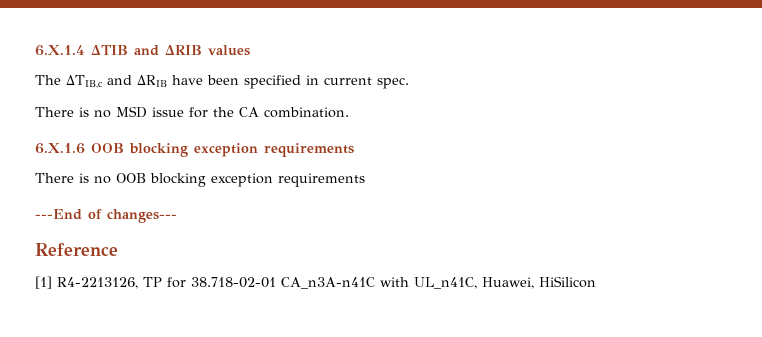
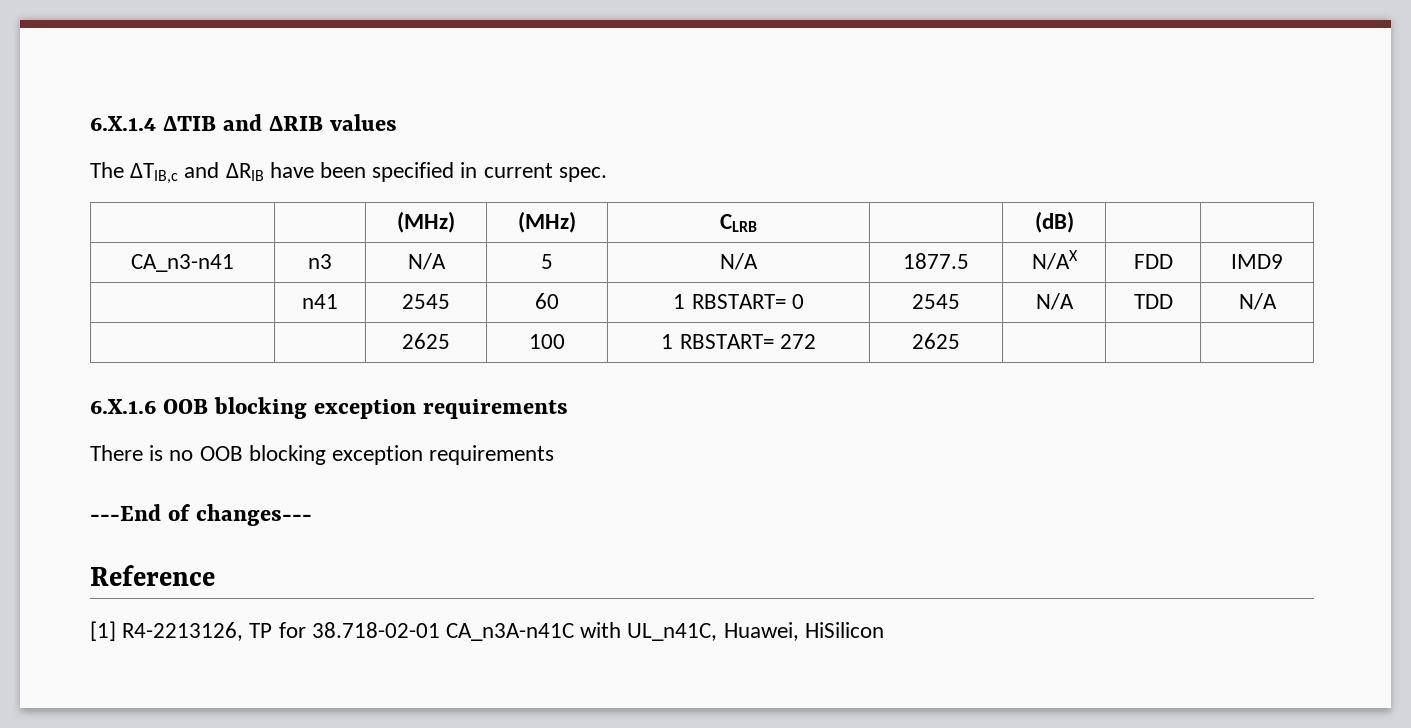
[35,106,349,118] // There is no MSD issue for the CA combination. -> [397,211,455,233] [518,211,576,233] [720,214,757,232] [1034,211,1074,233] [131,254,234,272] [308,254,332,269] [407,253,446,270] [541,254,553,269] [720,253,758,270] [903,253,969,269] [1031,250,1078,270] [1133,254,1173,269] [1231,254,1283,269] [302,294,338,309] [402,294,450,309] [535,293,559,309] [673,294,804,309] [912,294,960,309] [1035,293,1074,310] [1133,294,1173,309] [1238,293,1277,310] [402,333,450,349] [529,334,565,349] [661,334,816,349] [912,333,960,349] // | | (MHz) | (MHz) | CLRB | | (dB) | | // CA_n3-n41 | n3 | N/A | 5 | N/A | 1877.5 | N/AX | FDD | IMD9 // | n41 | 2545 | 60 | 1 RBSTART= 0 | 2545 | N/A | TDD | N/A // | | 2625 | 100 | 1 RBSTART= 272 | 2625 | | |

